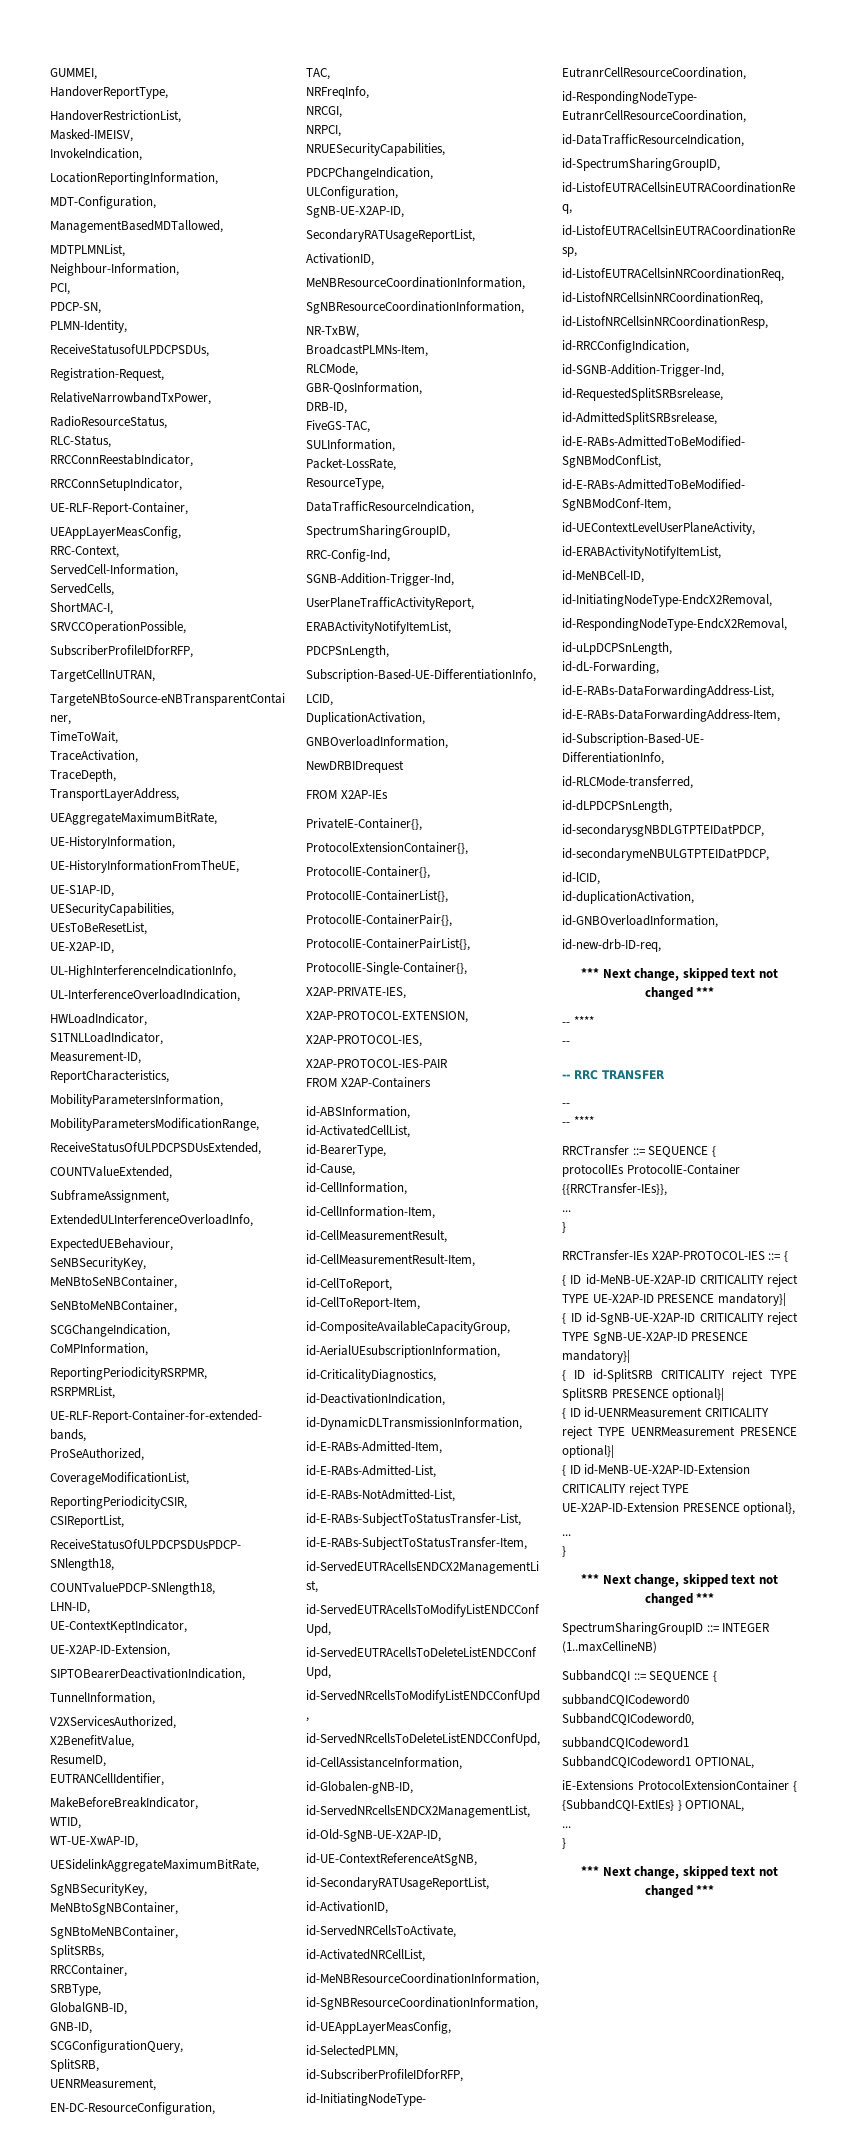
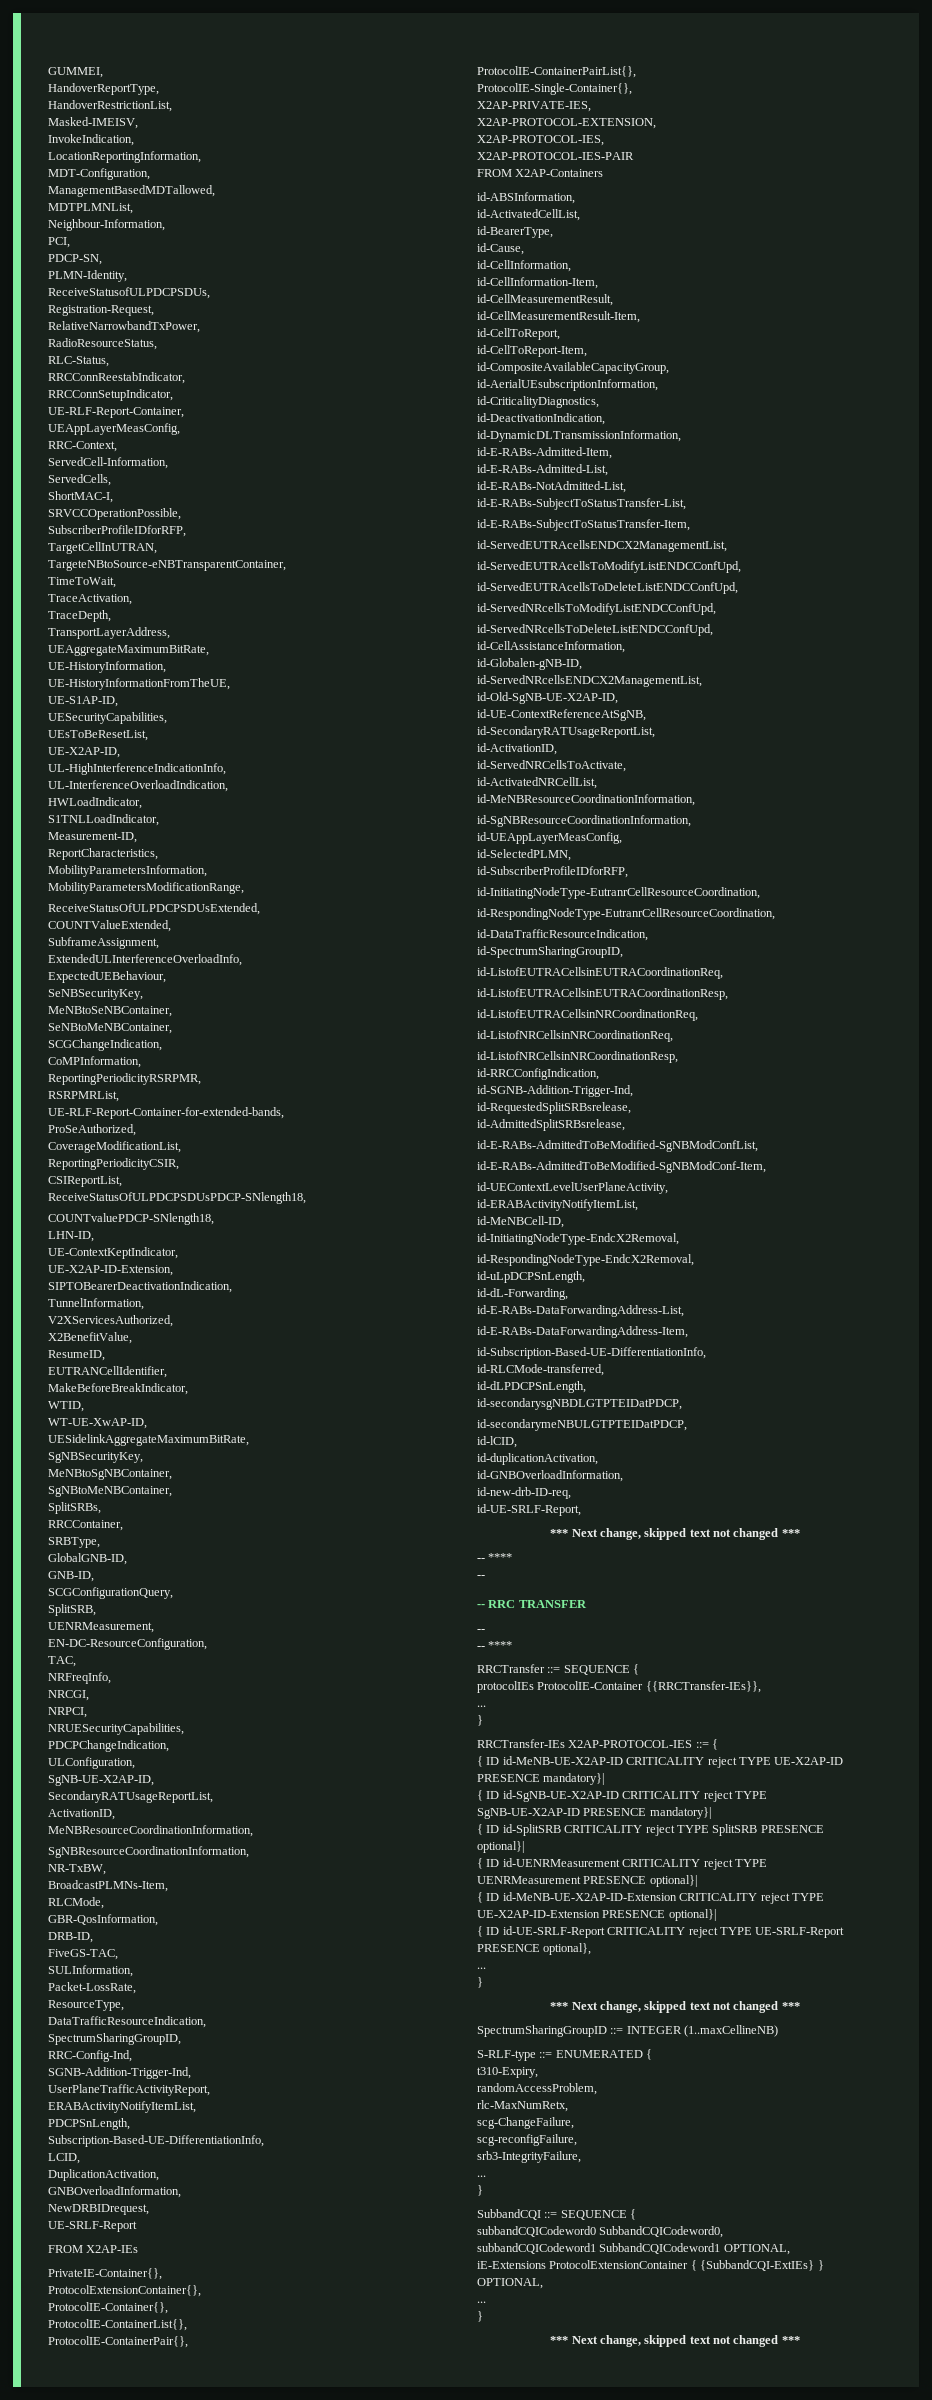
[306,760,404,773] NewDRBIDrequest -> [48,2204,149,2215] [48,2221,137,2232] NewDRBIDrequest, // UE-SRLF-Report
(661, 945) none -> [477,1504,581,1516] // id-UE-SRLF-Report,
(740, 1507) none -> [668,1909,717,1921] [477,1926,845,1938] [477,1944,540,1952] optional}| // { ID id-UE-SRLF-Report CRITICALITY reject TYPE UE-SRLF-Report PRESENCE
(657, 1647) none -> [477,2049,653,2061] [477,2067,538,2078] [477,2083,597,2095] [477,2100,568,2112] [477,2117,574,2129] [477,2134,577,2146] [477,2151,581,2163] [477,2175,486,2177] [477,2185,483,2196] // S-RLF-type ::= ENUMERATED { // t310-Expiry, // randomAccessProblem, // rlc-MaxNumRetx, // scg-ChangeFailure, // scg-reconfigFailure, // srb3-IntegrityFailure, // ... // }

